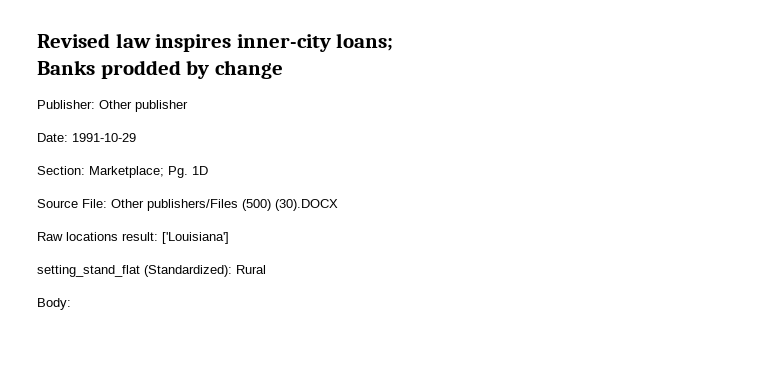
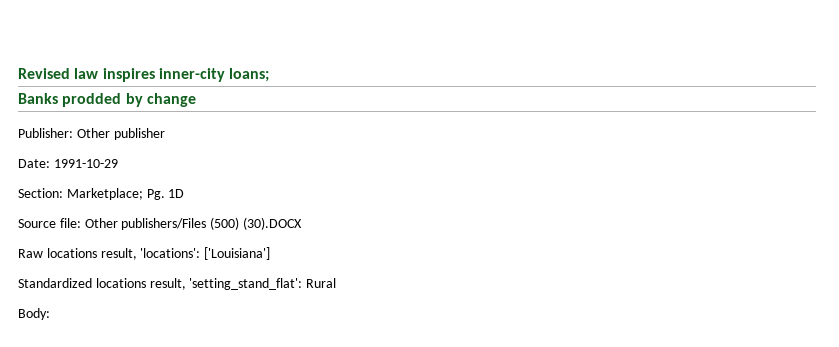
[82,199,107,208] File: -> [59,218,81,228] file:
[122,232,158,241] result: -> [100,248,201,260] result, 'locations':
[37,265,232,277] setting_stand_flat (Standardized): -> [18,278,303,290] Standardized locations result, 'setting_stand_flat':

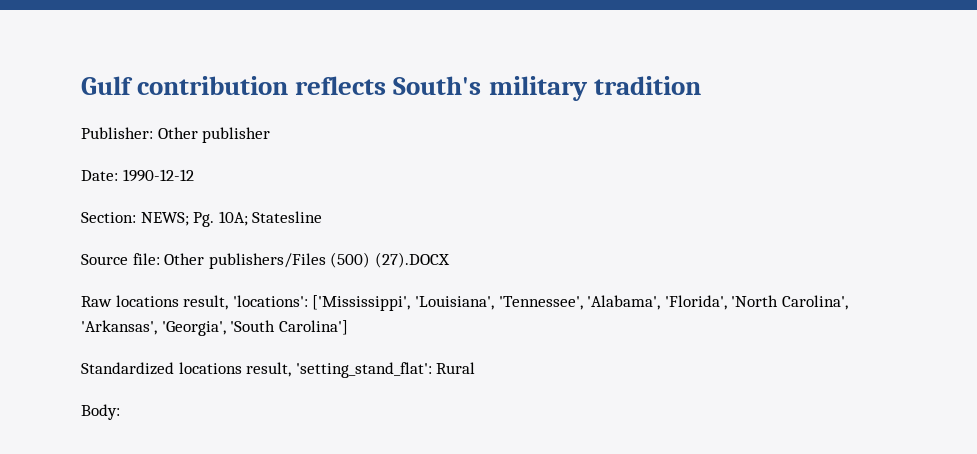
[18,68,270,82] [18,93,196,107] Revised law inspires inner-city loans; // Banks prodded by change -> [81,76,701,101] Gulf contribution reflects South's military tradition
[53,159,118,168] 1991-10-29 -> [122,169,194,182] 1990-12-12
[66,188,185,200] Marketplace; Pg. 1D -> [140,211,323,227] NEWS; Pg. 10A; Statesline
[242,217,302,230] (30).DOCX -> [374,252,450,268] (27).DOCX
[204,247,271,260] ['Louisiana'] -> [312,295,848,311] [81,320,348,336] ['Mississippi', 'Louisiana', 'Tennessee', 'Alabama', 'Florida', 'North Carolina', 'Arkansas', 'Georgia', 'South Carolina']

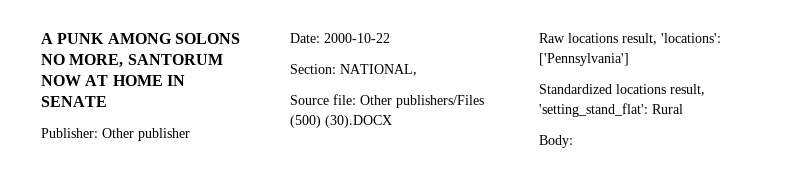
[81,76,701,101] Gulf contribution reflects South's military tradition -> [41,33,240,44] [41,54,223,68] [41,75,185,86] [41,96,107,107] A PUNK AMONG SOLONS NO MORE, SANTORUM NOW AT HOME IN SENATE
[122,169,194,182] 1990-12-12 -> [324,33,390,43] 2000-10-22
[140,211,323,227] NEWS; Pg. 10A; Statesline -> [340,64,417,76] NATIONAL,
[374,252,450,268] (27).DOCX -> [325,115,392,128] (30).DOCX
[312,295,848,311] [81,320,348,336] ['Mississippi', 'Louisiana', 'Tennessee', 'Alabama', 'Florida', 'North Carolina', 'Arkansas', 'Georgia', 'South Carolina'] -> [539,53,629,66] ['Pennsylvania']

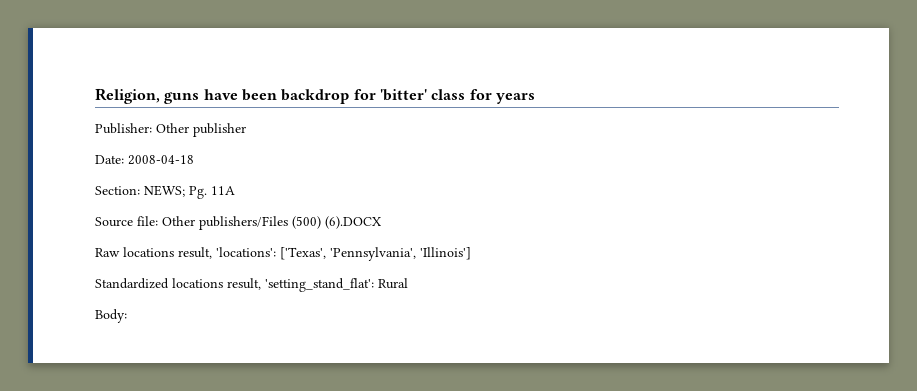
[41,33,240,44] [41,54,223,68] [41,75,185,86] [41,96,107,107] A PUNK AMONG SOLONS NO MORE, SANTORUM NOW AT HOME IN SENATE -> [95,88,535,104] Religion, guns have been backdrop for 'bitter' class for years
[324,33,390,43] 2000-10-22 -> [128,155,194,165] 2008-04-18
[340,64,417,76] NATIONAL, -> [144,185,235,199] NEWS; Pg. 11A
[325,115,392,128] (30).DOCX -> [325,216,382,229] (6).DOCX
[539,53,629,66] ['Pennsylvania'] -> [280,247,471,261] ['Texas', 'Pennsylvania', 'Illinois']

